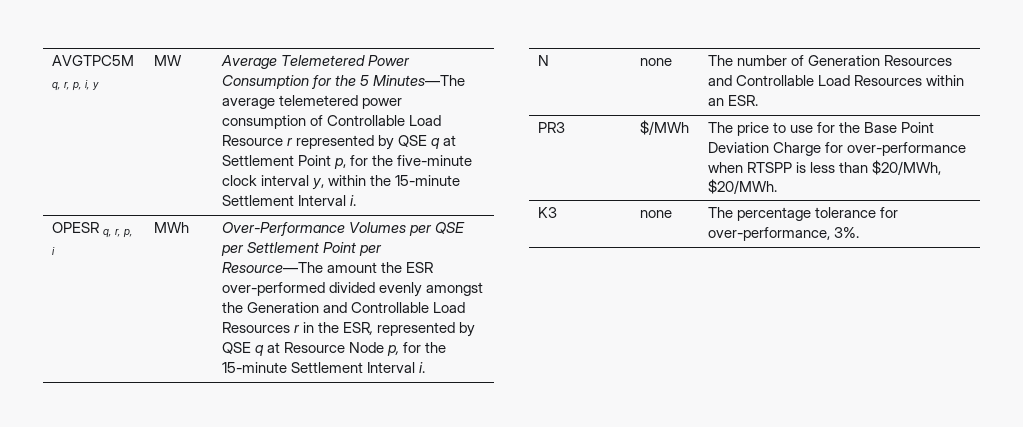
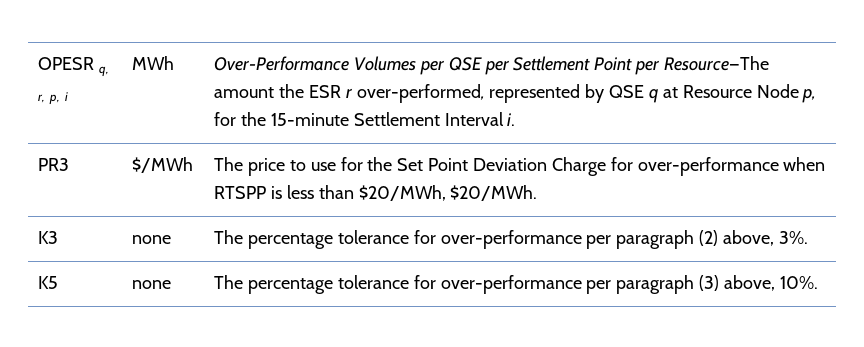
[51,55,134,66] [51,80,100,91] [153,55,182,66] [220,55,410,69] [221,75,466,89] [221,95,402,109] [221,115,442,129] [221,135,457,150] [221,155,473,169] [221,175,461,190] [221,195,356,206] AVGTPC5M q, r, p, i, y | MW | Average Telemetered Power Consumption for the 5 Minutes—The average telemetered power consumption of Controllable Load Resource r represented by QSE q at Settlement Point p, for the five-minute clock interval y, within the 15-minute Settlement Interval i. // -> (38, 63) none
[221,282,484,297] [221,302,466,313] [221,322,374,335] over-performed divided evenly amongst the Generation and Controllable Load Resources r in the ESR, -> [345,84,485,103] r over-performed,
[537,55,549,66] [639,58,672,66] [707,55,953,66] [707,75,965,86] [707,95,758,106] // N | none | The number of Generation Resources and Controllable Load Resources within an ESR. -> (516, 119) none
[864,122,898,133] Base -> [397,158,424,171] Set
[707,227,859,241] over-performance, 3%. -> [440,230,808,249] [38,276,59,289] [132,280,172,289] [214,275,818,294] over-performance per paragraph (2) above, 3%. // K5 | none | The percentage tolerance for over-performance per paragraph (3) above, 10%.

